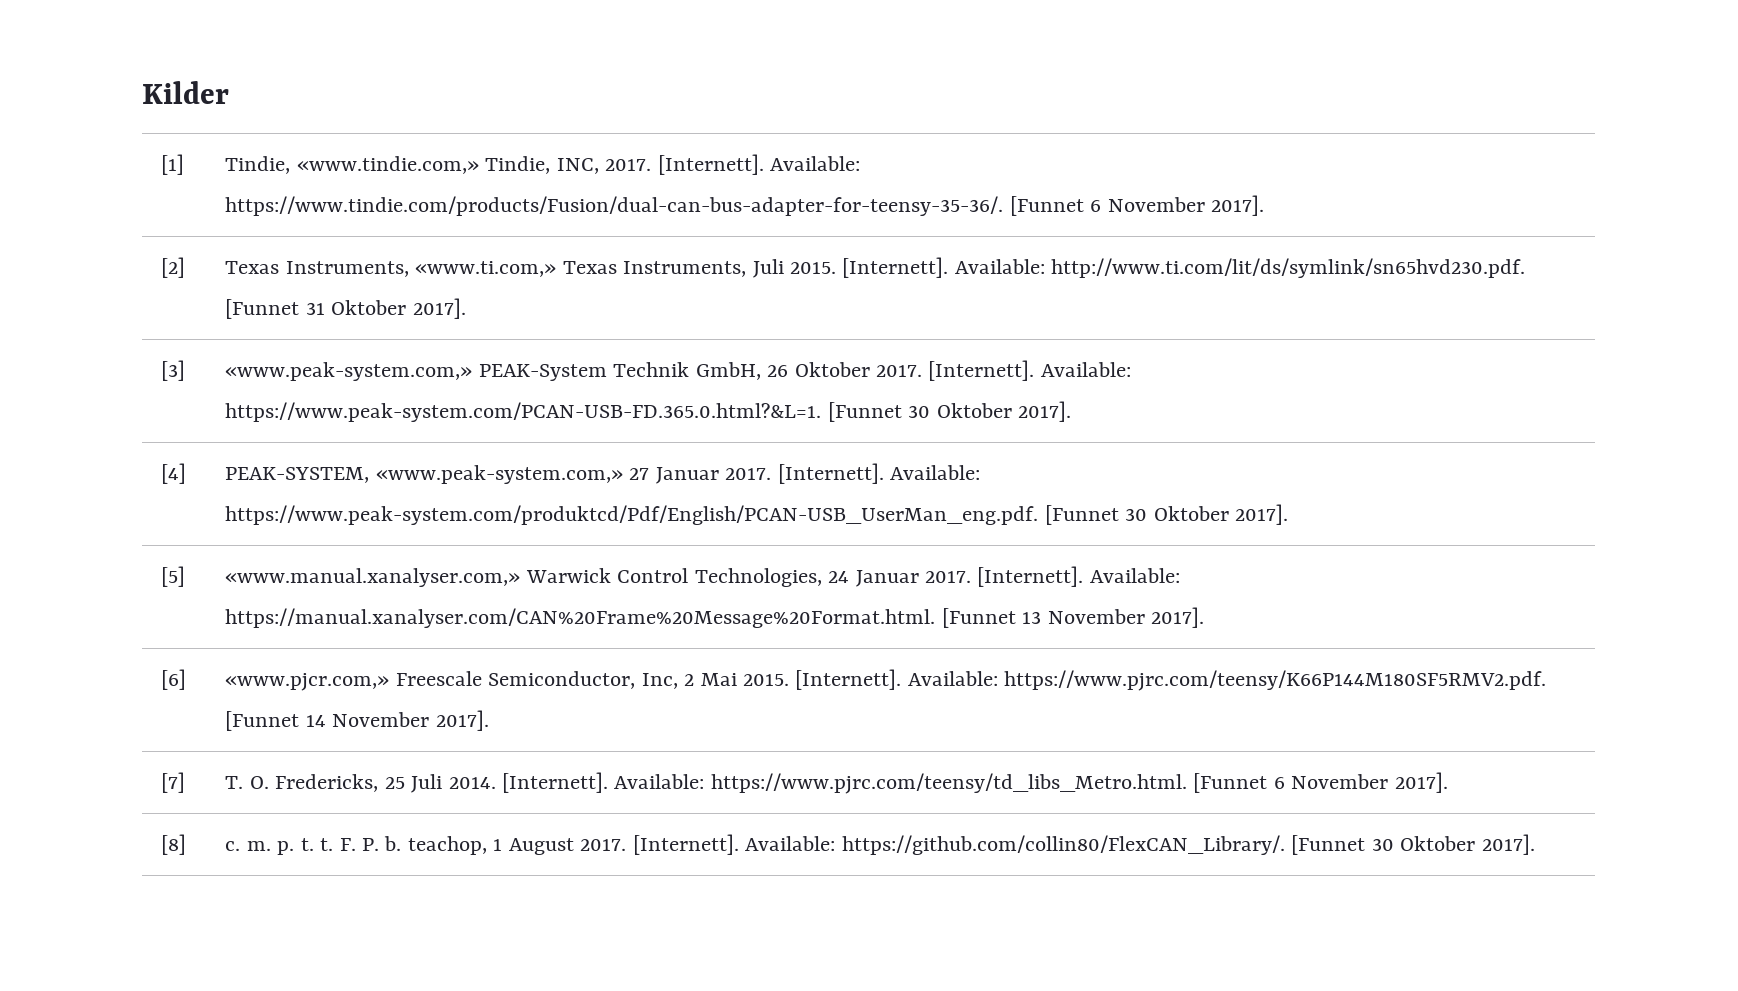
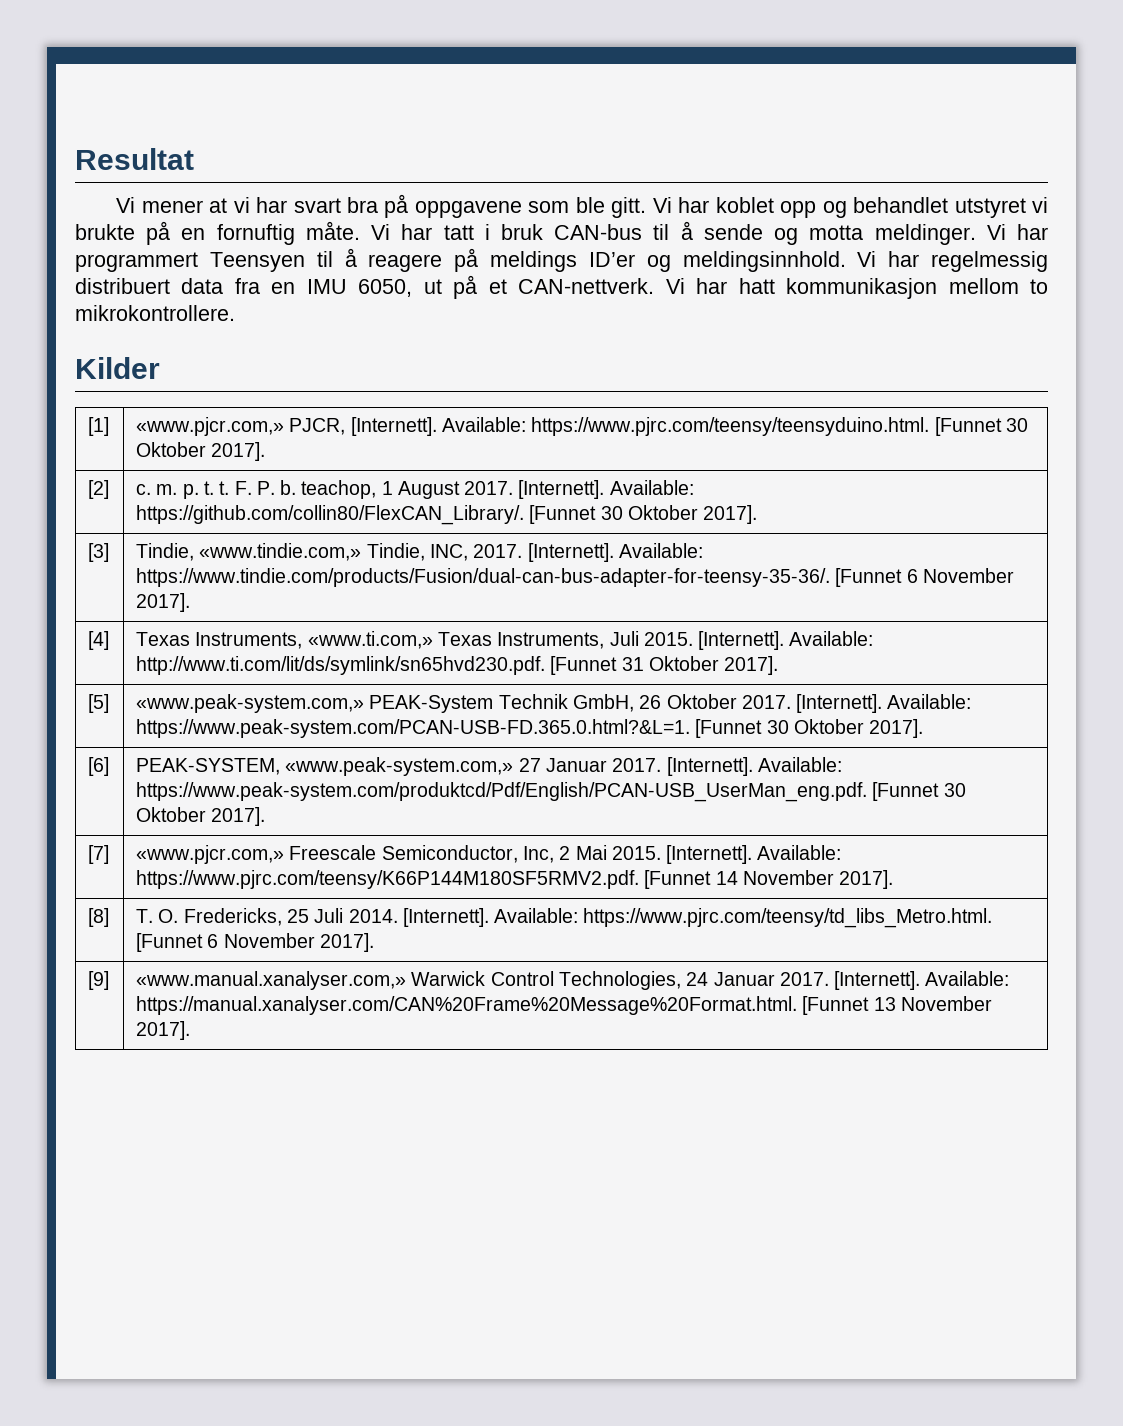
[142,81,229,104] [161,154,185,175] [225,154,861,175] [225,195,1265,216] [161,257,186,278] [225,257,1526,278] [225,298,466,319] [161,360,186,381] [225,360,1131,381] [225,401,1072,422] [161,463,187,484] [225,463,981,484] [225,504,1289,525] [161,566,186,587] [225,566,1180,587] [225,607,1205,628] [161,669,187,690] [225,669,1547,691] [225,710,489,731] [161,772,186,793] [225,772,1448,794] [161,834,187,855] Kilder // [1] | Tindie, «www.tindie.com,» Tindie, INC, 2017. [Internett]. Available: https://www.tindie.com/products/Fusion/dual-can-bus-adapter-for-teensy-35-36/. [Funnet 6 November 2017]. // [2] | Texas Instruments, «www.ti.com,» Texas Instruments, Juli 2015. [Internett]. Available: http://www.ti.com/lit/ds/symlink/sn65hvd230.pdf. [Funnet 31 Oktober 2017]. // [3] | «www.peak-system.com,» PEAK-System Technik GmbH, 26 Oktober 2017. [Internett]. Available: https://www.peak-system.com/PCAN-USB-FD.365.0.html?&L=1. [Funnet 30 Oktober 2017]. // [4] | PEAK-SYSTEM, «www.peak-system.com,» 27 Januar 2017. [Internett]. Available: https://www.peak-system.com/produktcd/Pdf/English/PCAN-USB_UserMan_eng.pdf. [Funnet 30 Oktober 2017]. // [5] | «www.manual.xanalyser.com,» Warwick Control Technologies, 24 Januar 2017. [Internett]. Available: https://manual.xanalyser.com/CAN%20Frame%20Message%20Format.html. [Funnet 13 November 2017]. // [6] | «www.pjcr.com,» Freescale Semiconductor, Inc, 2 Mai 2015. [Internett]. Available: https://www.pjrc.com/teensy/K66P144M180SF5RMV2.pdf. [Funnet 14 November 2017]. // [7] | T. O. Fredericks, 25 Juli 2014. [Internett]. Available: https://www.pjrc.com/teensy/td_libs_Metro.html. [Funnet 6 November 2017]. // [8] -> [75,148,194,170] [116,194,1048,218] [75,221,1048,245] [75,248,1048,272] [75,275,1048,299] [75,305,235,321] [75,357,160,379] [88,417,110,436] [136,417,1028,436] [136,442,266,461] [88,480,110,499] Resultat // Vi mener at vi har svart bra på oppgavene som ble gitt. Vi har koblet opp og behandlet utstyret vi brukte på en fornuftig måte. Vi har tatt i bruk CAN-bus til å sende og motta meldinger. Vi har programmert Teensyen til å reagere på meldings ID’er og meldingsinnhold. Vi har regelmessig distribuert data fra en IMU 6050, ut på et CAN-nettverk. Vi har hatt kommunikasjon mellom to mikrokontrollere. // Kilder // [1] | «www.pjcr.com,» PJCR, [Internett]. Available: https://www.pjrc.com/teensy/teensyduino.html. [Funnet 30 Oktober 2017]. // [2]
(1535, 844) none -> [88,543,110,562] [136,543,703,562] [136,568,1014,587] [136,593,191,612] [88,631,110,650] [136,631,874,650] [136,656,779,675] [88,694,110,713] [136,694,972,713] [136,719,924,738] [88,757,110,776] [136,757,842,776] [136,782,966,802] [136,807,266,826] [88,845,110,864] [136,845,842,864] [136,870,894,889] [88,908,110,927] [136,908,993,928] [136,933,374,952] [88,971,110,990] [136,971,1010,990] [136,996,992,1015] [136,1021,191,1040] // [3] | Tindie, «www.tindie.com,» Tindie, INC, 2017. [Internett]. Available: https://www.tindie.com/products/Fusion/dual-can-bus-adapter-for-teensy-35-36/. [Funnet 6 November 2017]. // [4] | Texas Instruments, «www.ti.com,» Texas Instruments, Juli 2015. [Internett]. Available: http://www.ti.com/lit/ds/symlink/sn65hvd230.pdf. [Funnet 31 Oktober 2017]. // [5] | «www.peak-system.com,» PEAK-System Technik GmbH, 26 Oktober 2017. [Internett]. Available: https://www.peak-system.com/PCAN-USB-FD.365.0.html?&L=1. [Funnet 30 Oktober 2017]. // [6] | PEAK-SYSTEM, «www.peak-system.com,» 27 Januar 2017. [Internett]. Available: https://www.peak-system.com/produktcd/Pdf/English/PCAN-USB_UserMan_eng.pdf. [Funnet 30 Oktober 2017]. // [7] | «www.pjcr.com,» Freescale Semiconductor, Inc, 2 Mai 2015. [Internett]. Available: https://www.pjrc.com/teensy/K66P144M180SF5RMV2.pdf. [Funnet 14 November 2017]. // [8] | T. O. Fredericks, 25 Juli 2014. [Internett]. Available: https://www.pjrc.com/teensy/td_libs_Metro.html. [Funnet 6 November 2017]. // [9] | «www.manual.xanalyser.com,» Warwick Control Technologies, 24 Januar 2017. [Internett]. Available: https://manual.xanalyser.com/CAN%20Frame%20Message%20Format.html. [Funnet 13 November 2017].

